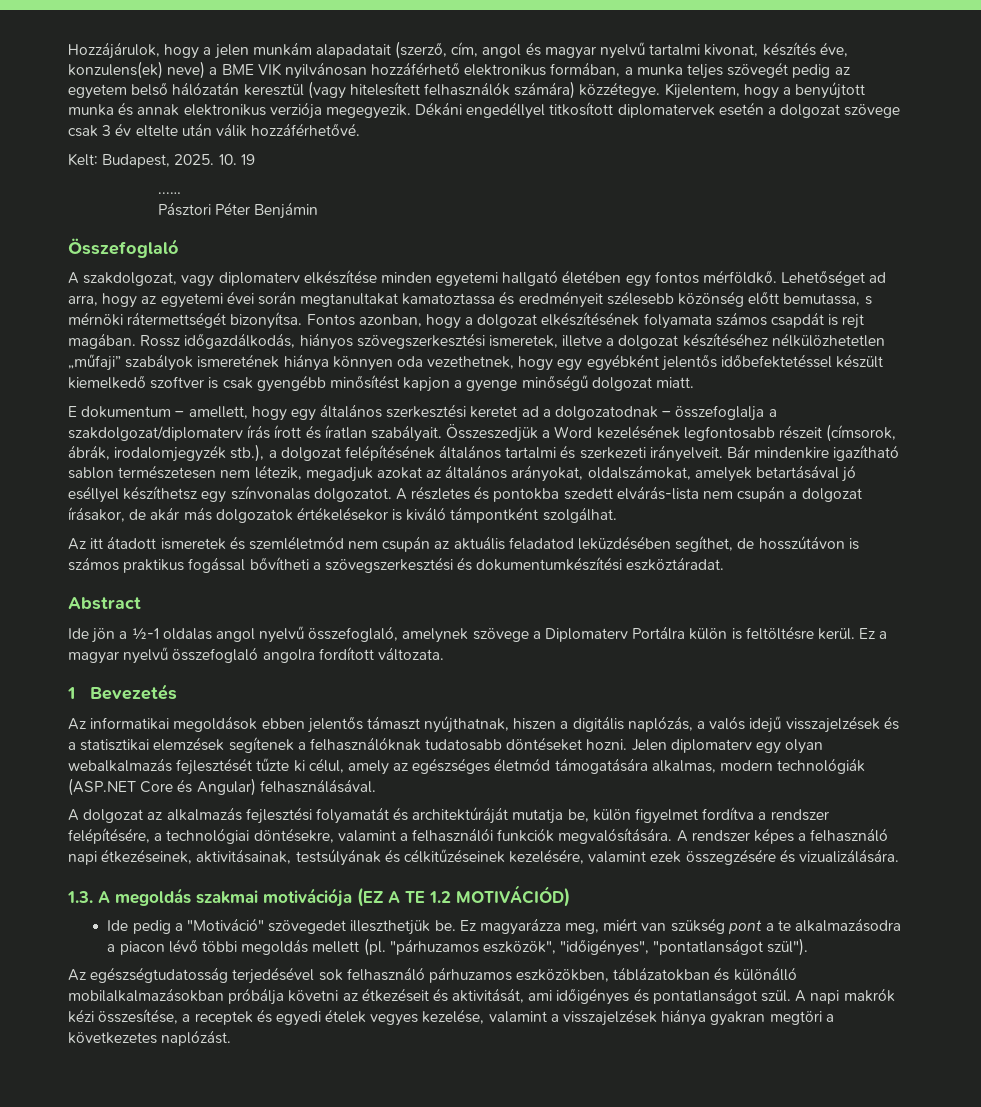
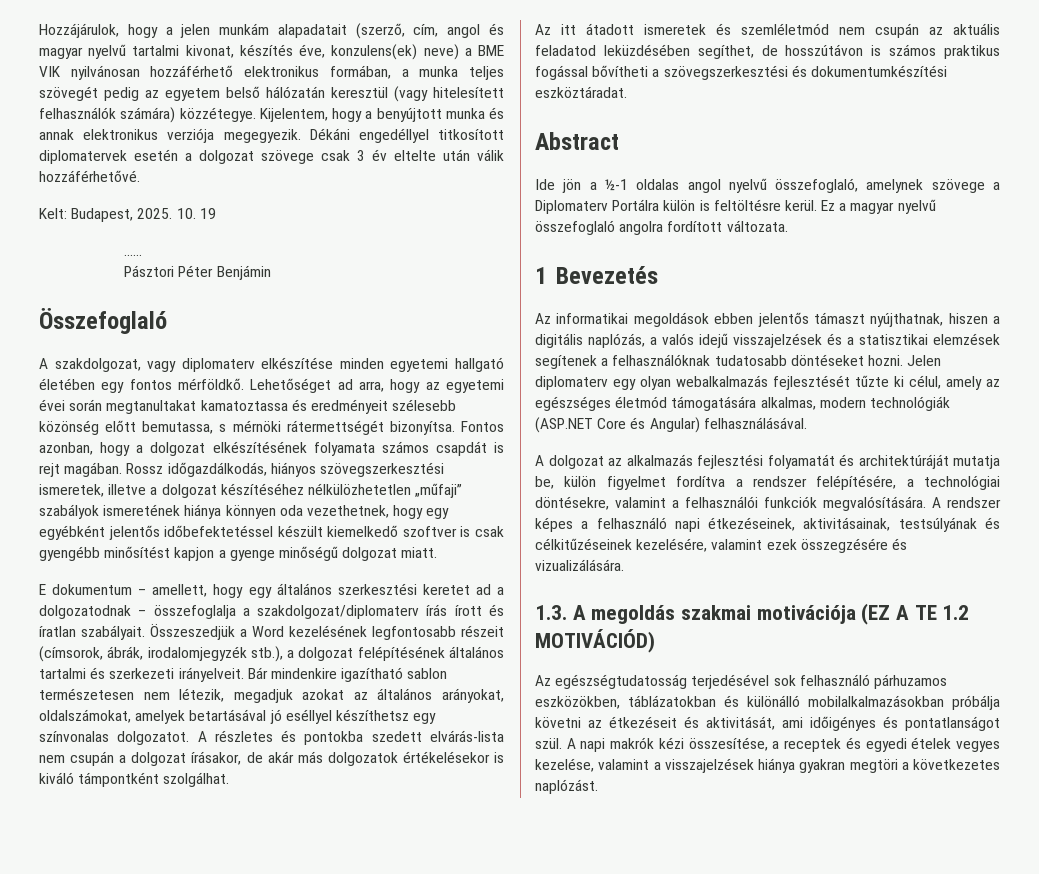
[107,918,902,935] [107,938,809,956] // Ide pedig a "Motiváció" szövegedet illeszthetjük be. Ez magyarázza meg, miért van szükség pont a te alkalmazásodra a piacon lévő többi megoldás mellett (pl. "párhuzamos eszközök", "időigényes", "pontatlanságot szül"). -> (655, 641) none

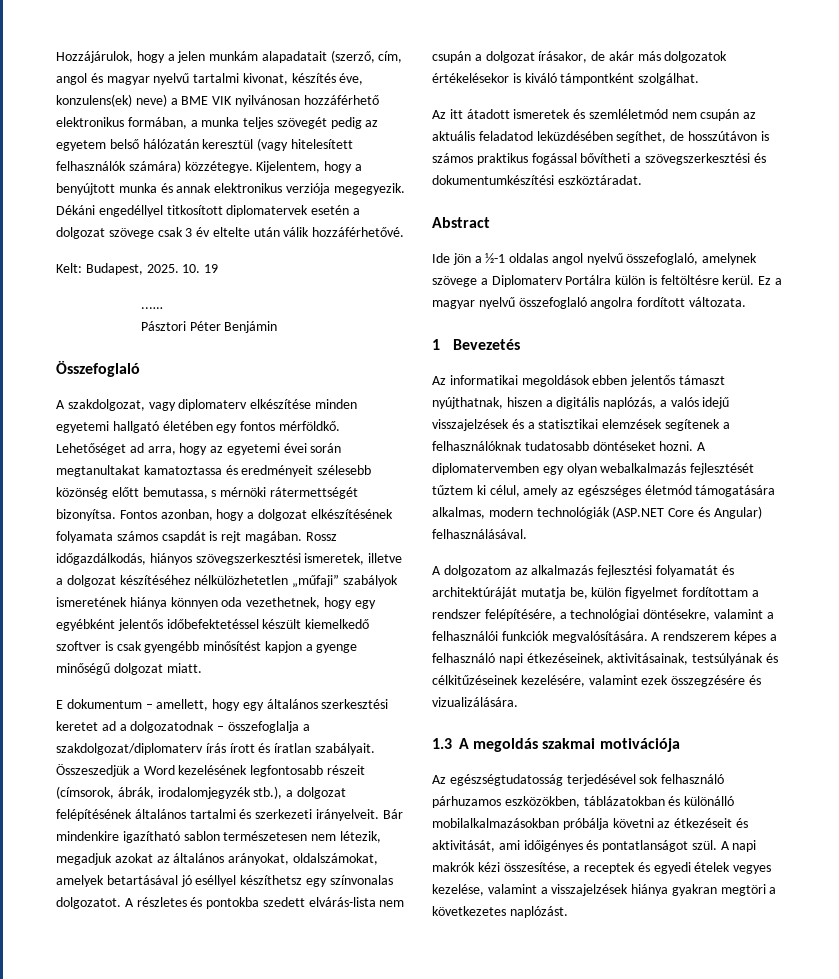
[907,355,942,366] [535,376,608,390] Jelen diplomaterv -> [697,442,707,451] [432,463,539,475] A diplomatervemben
[855,375,889,387] tűzte -> [432,485,473,495] tűztem
[548,455,604,469] dolgozat -> [443,565,511,577] dolgozatom
[676,476,726,487] fordítva -> [681,587,748,597] fordítottam
[947,497,1001,508] rendszer -> [663,631,731,641] rendszerem
[535,605,567,620] 1.3. -> [432,738,452,749] 1.3
[861,603,970,625] [535,629,655,653] (EZ A TE 1.2 MOTIVÁCIÓD) -> (680, 745) none

